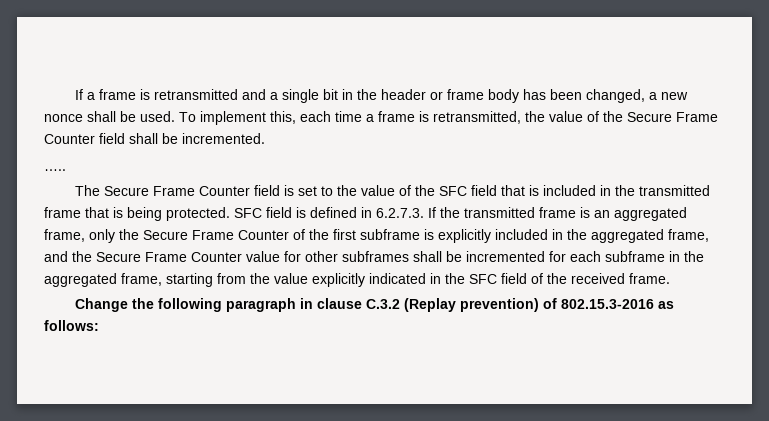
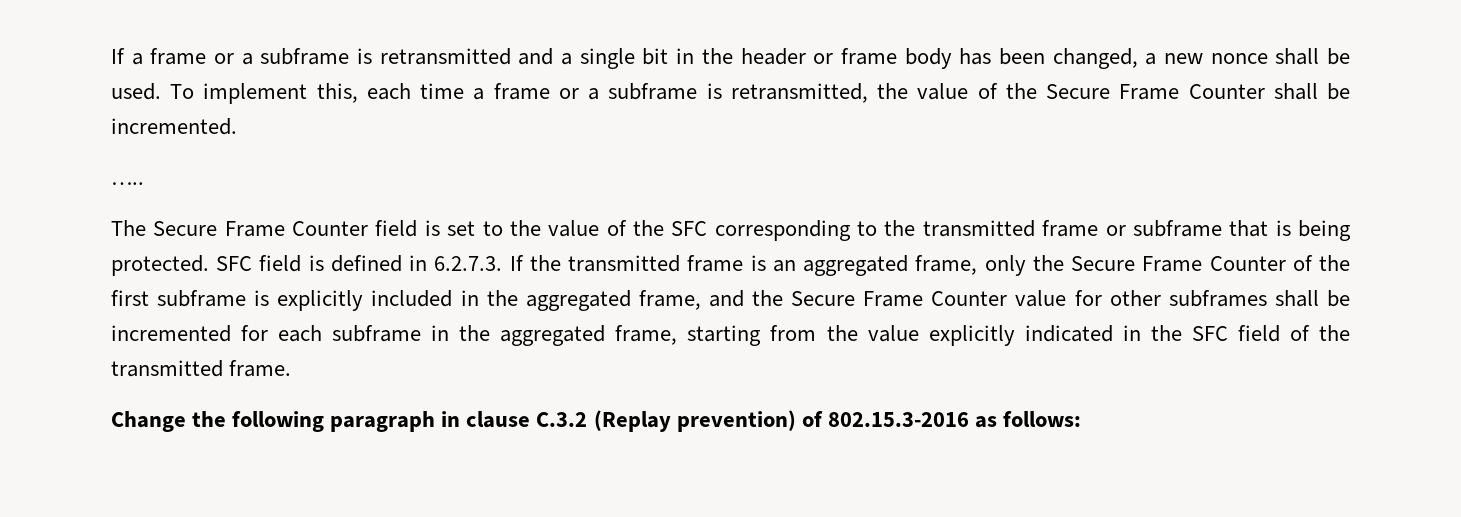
(136, 94) none -> [214,48,350,65] or a subframe
(415, 116) none -> [558,83,698,100] or a subframe
[99,133,125,144] field -> (1265, 91) none
[470,185,710,196] [44,207,81,218] field that is included in the transmitted frame -> [714,220,1222,241] corresponding to the transmitted frame or subframe
[571,273,625,284] received -> [111,360,223,377] transmitted

